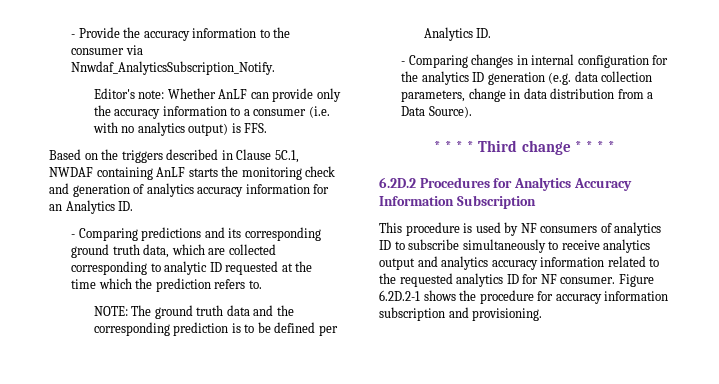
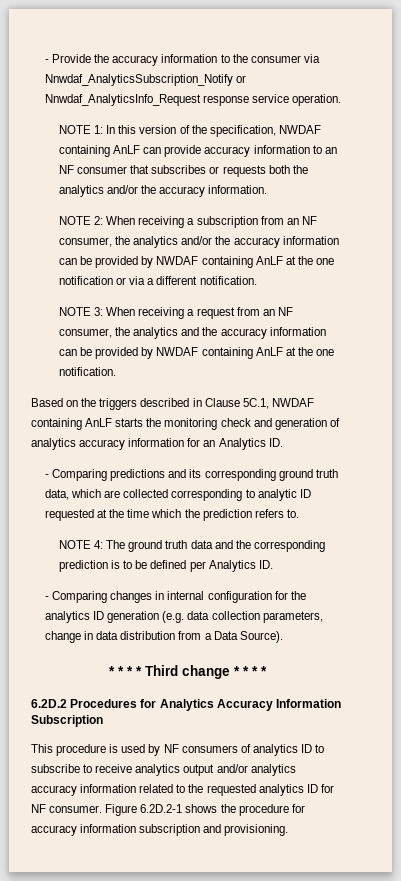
[71,61,276,75] [93,88,341,102] [93,105,330,119] [92,122,268,136] Nnwdaf_AnalyticsSubscription_Notify. // Editor's note: Whether AnLF can provide only the accuracy information to a consumer (i.e. with no analytics output) is FFS. -> [45,74,247,86] [45,94,342,106] [59,125,321,137] [59,145,337,157] [59,165,308,177] [59,185,268,197] [59,216,317,228] [59,236,339,248] [59,256,335,268] [59,276,257,285] [59,307,293,319] [59,327,326,339] [59,347,335,359] [59,367,117,376] Nnwdaf_AnalyticsSubscription_Notify or Nnwdaf_AnalyticsInfo_Request response service operation. // NOTE 1: In this version of the specification, NWDAF containing AnLF can provide accuracy information to an NF consumer that subscribes or requests both the analytics and/or the accuracy information. // NOTE 2: When receiving a subscription from an NF consumer, the analytics and/or the accuracy information can be provided by NWDAF containing AnLF at the one notification or via a different notification. // NOTE 3: When receiving a request from an NF consumer, the analytics and the accuracy information can be provided by NWDAF containing AnLF at the one notification.
[93,306,128,316] NOTE: -> [59,540,104,549] NOTE 4:
[462,239,546,253] simultaneously -> (80, 768) none
[417,256,438,267] and -> [216,764,248,773] and/or

